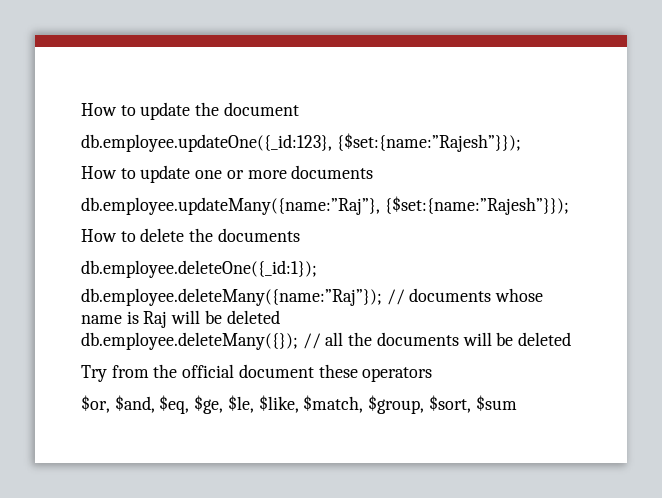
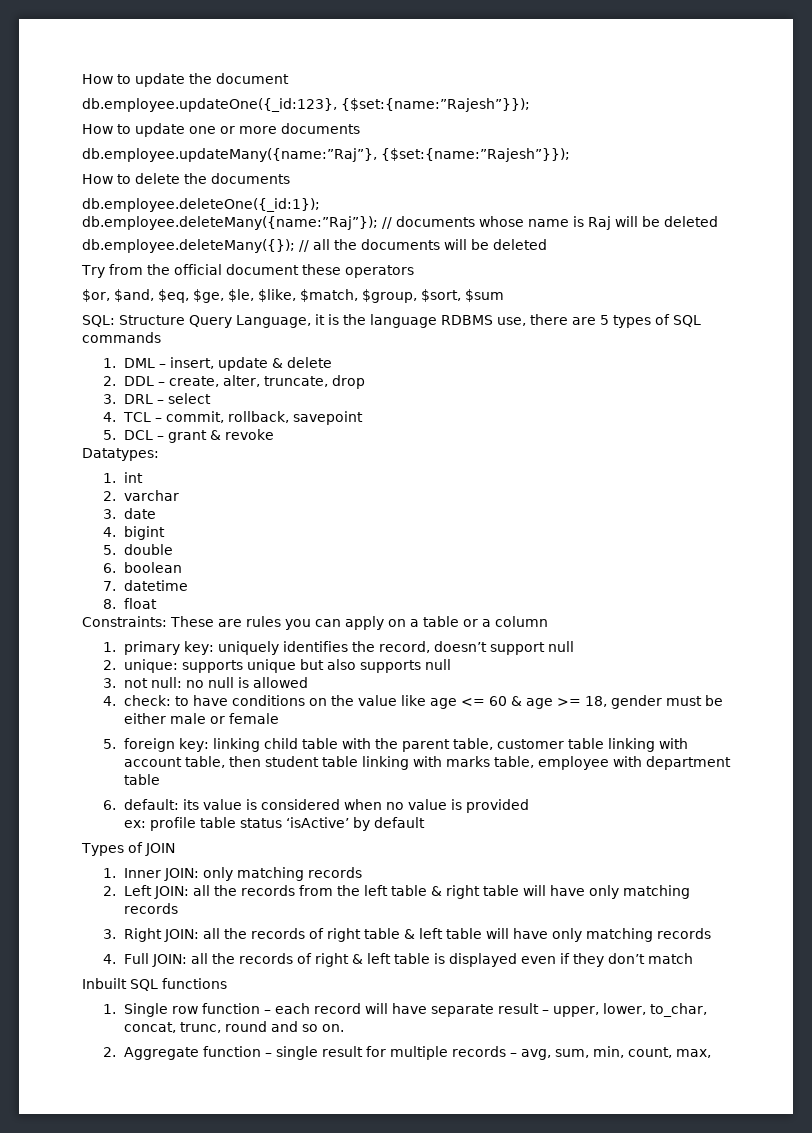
(517, 403) none -> [82,314,701,328] [82,332,161,343] [102,357,332,371] [102,375,365,389] [102,393,211,404] [102,411,363,425] [102,429,274,443] [82,448,159,461] [102,472,143,483] [102,490,179,501] [102,508,156,519] [102,526,165,540] [102,544,173,555] [102,562,182,573] [102,580,188,591] [102,598,157,609] [82,616,548,630] [102,641,574,655] [102,659,451,673] [102,677,308,688] [102,695,723,709] [123,713,279,724] [102,738,688,752] [123,756,731,770] [123,774,160,785] [102,799,529,813] [123,817,425,831] [81,842,175,856] [102,867,362,881] [102,885,690,899] [123,903,178,914] [102,928,711,942] [102,953,693,967] [82,978,227,991] [102,1003,707,1017] [123,1021,344,1033] [102,1046,711,1060] // SQL: Structure Query Language, it is the language RDBMS use, there are 5 types of SQL commands // 1. DML – insert, update & delete // 2. DDL – create, alter, truncate, drop // 3. DRL – select // 4. TCL – commit, rollback, savepoint // 5. DCL – grant & revoke // Datatypes: // 1. int // 2. varchar // 3. date // 4. bigint // 5. double // 6. boolean // 7. datetime // 8. float // Constraints: These are rules you can apply on a table or a column // 1. primary key: uniquely identifies the record, doesn’t support null // 2. unique: supports unique but also supports null // 3. not null: no null is allowed // 4. check: to have conditions on the value like age <= 60 & age >= 18, gender must be either male or female // 5. foreign key: linking child table with the parent table, customer table linking with account table, then student table linking with marks table, employee with department table // 6. default: its value is considered when no value is provided // ex: profile table status ‘isActive’ by default // Types of JOIN // 1. Inner JOIN: only matching records // 2. Left JOIN: all the records from the left table & right table will have only matching records // 3. Right JOIN: all the records of right table & left table will have only matching records // 4. Full JOIN: all the records of right & left table is displayed even if they don’t match // Inbuilt SQL functions // 1. Single row function – each record will have separate result – upper, lower, to_char, concat, trunc, round and so on. // 2. Aggregate function – single result for multiple records – avg, sum, min, count, max,

